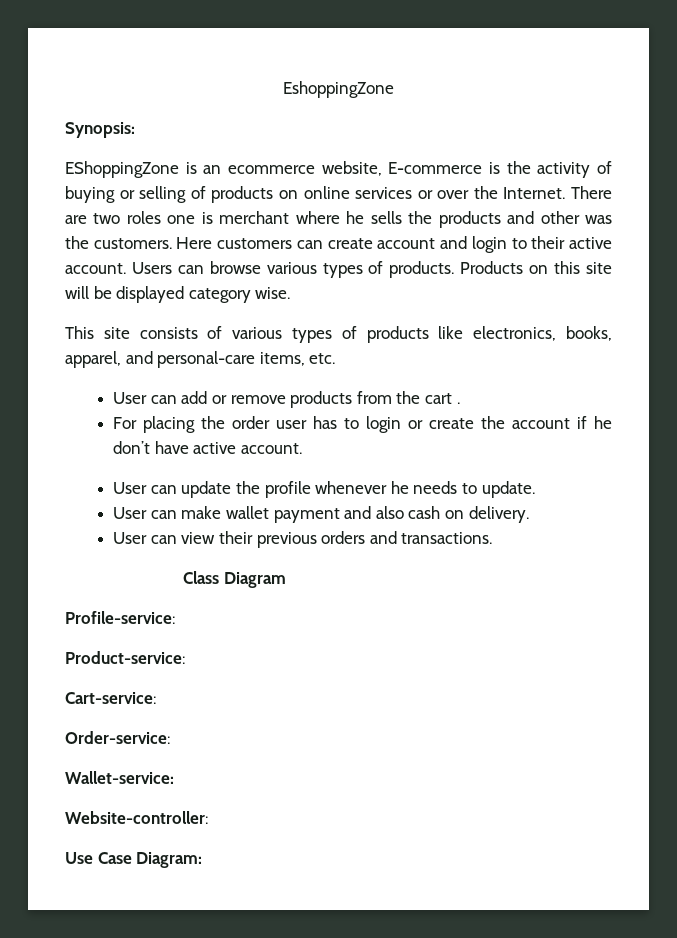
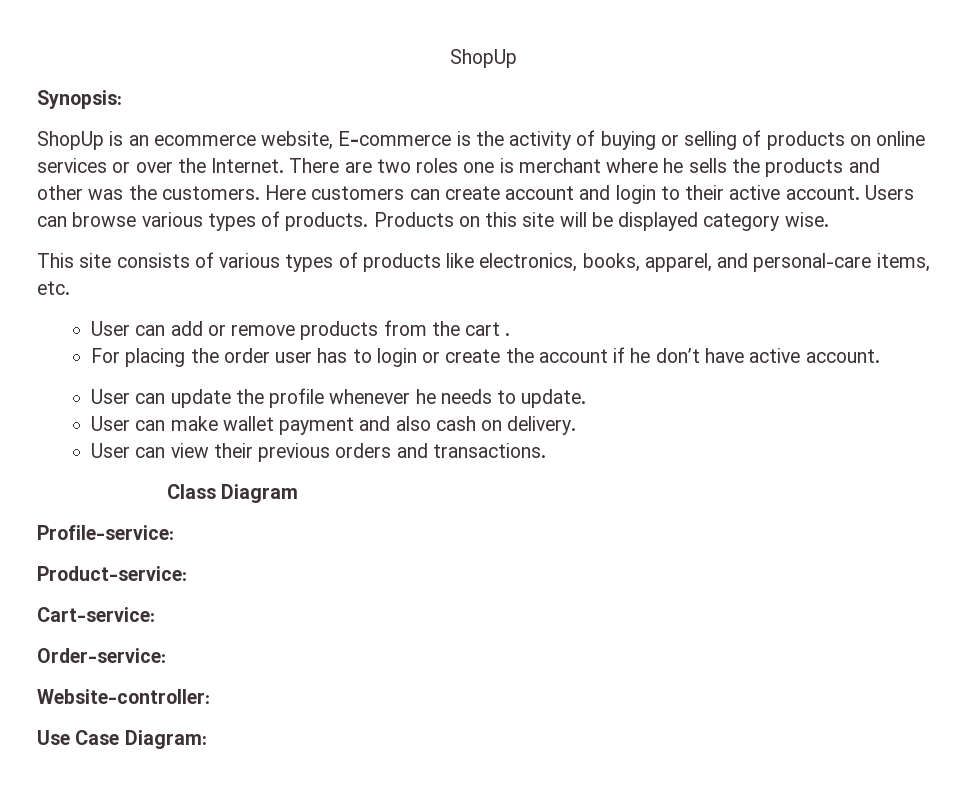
[283,81,394,98] EshoppingZone -> [450,49,517,68] ShopUp
[65,161,179,178] EShoppingZone -> [37,131,104,150] ShopUp
[65,771,174,784] // Wallet-service: -> (166, 655) none

